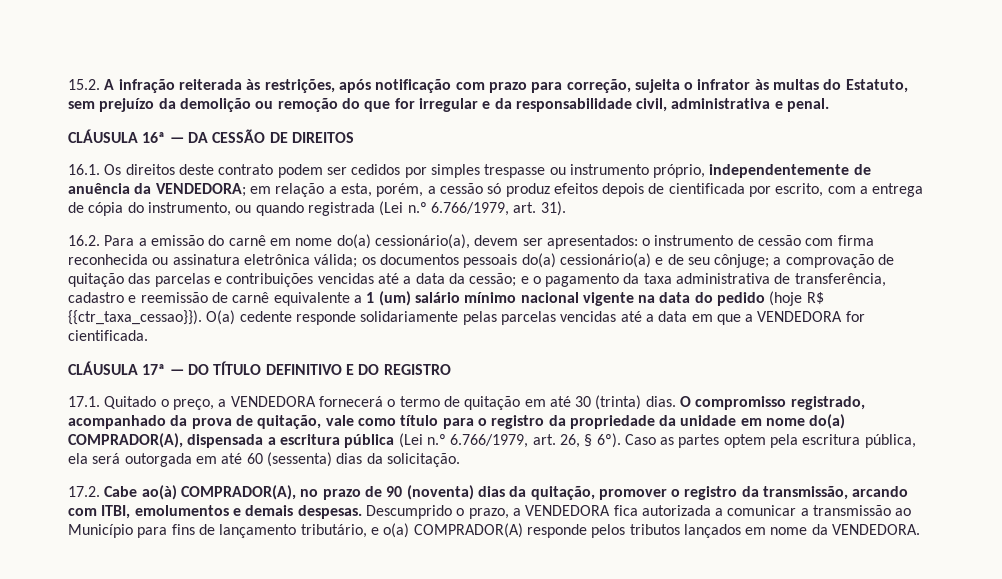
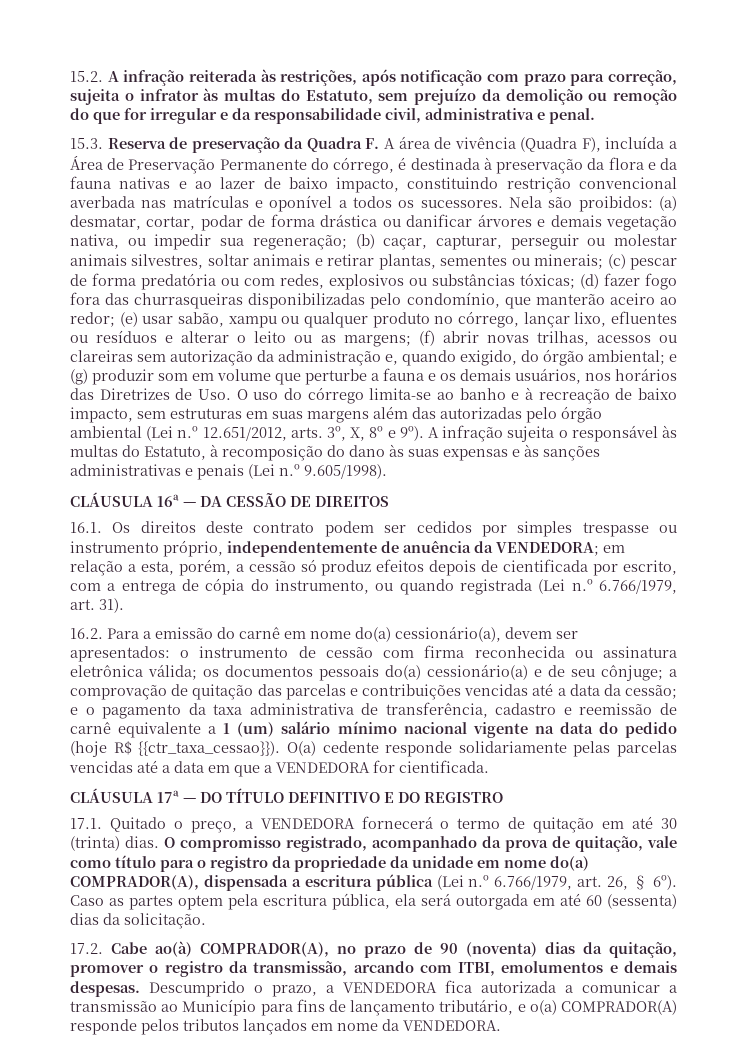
(830, 105) none -> [70,136,677,153] [70,155,678,174] [70,176,677,193] [70,195,677,212] [70,214,677,231] [70,234,677,250] [70,254,677,270] [70,273,677,290] [70,292,677,309] [70,311,678,328] [70,330,677,347] [70,349,677,366] [70,368,677,385] [70,387,677,404] [70,406,602,423] [70,425,677,442] [70,444,600,461] [70,464,387,480] // 15.3. Reserva de preservação da Quadra F. A área de vivência (Quadra F), incluída a Área de Preservação Permanente do córrego, é destinada à preservação da flora e da fauna nativas e ao lazer de baixo impacto, constituindo restrição convencional averbada nas matrículas e oponível a todos os sucessores. Nela são proibidos: (a) desmatar, cortar, podar de forma drástica ou danificar árvores e demais vegetação nativa, ou impedir sua regeneração; (b) caçar, capturar, perseguir ou molestar animais silvestres, soltar animais e retirar plantas, sementes ou minerais; (c) pescar de forma predatória ou com redes, explosivos ou substâncias tóxicas; (d) fazer fogo fora das churrasqueiras disponibilizadas pelo condomínio, que manterão aceiro ao redor; (e) usar sabão, xampu ou qualquer produto no córrego, lançar lixo, efluentes ou resíduos e alterar o leito ou as margens; (f) abrir novas trilhas, acessos ou clareiras sem autorização da administração e, quando exigido, do órgão ambiental; e (g) produzir som em volume que perturbe a fauna e os demais usuários, nos horários das Diretrizes de Uso. O uso do córrego limita-se ao banho e à recreação de baixo impacto, sem estruturas em suas margens além das autorizadas pelo órgão ambiental (Lei n.º 12.651/2012, arts. 3º, X, 8º e 9º). A infração sujeita o responsável às multas do Estatuto, à recomposição do dano às suas expensas e às sanções administrativas e penais (Lei n.º 9.605/1998).

